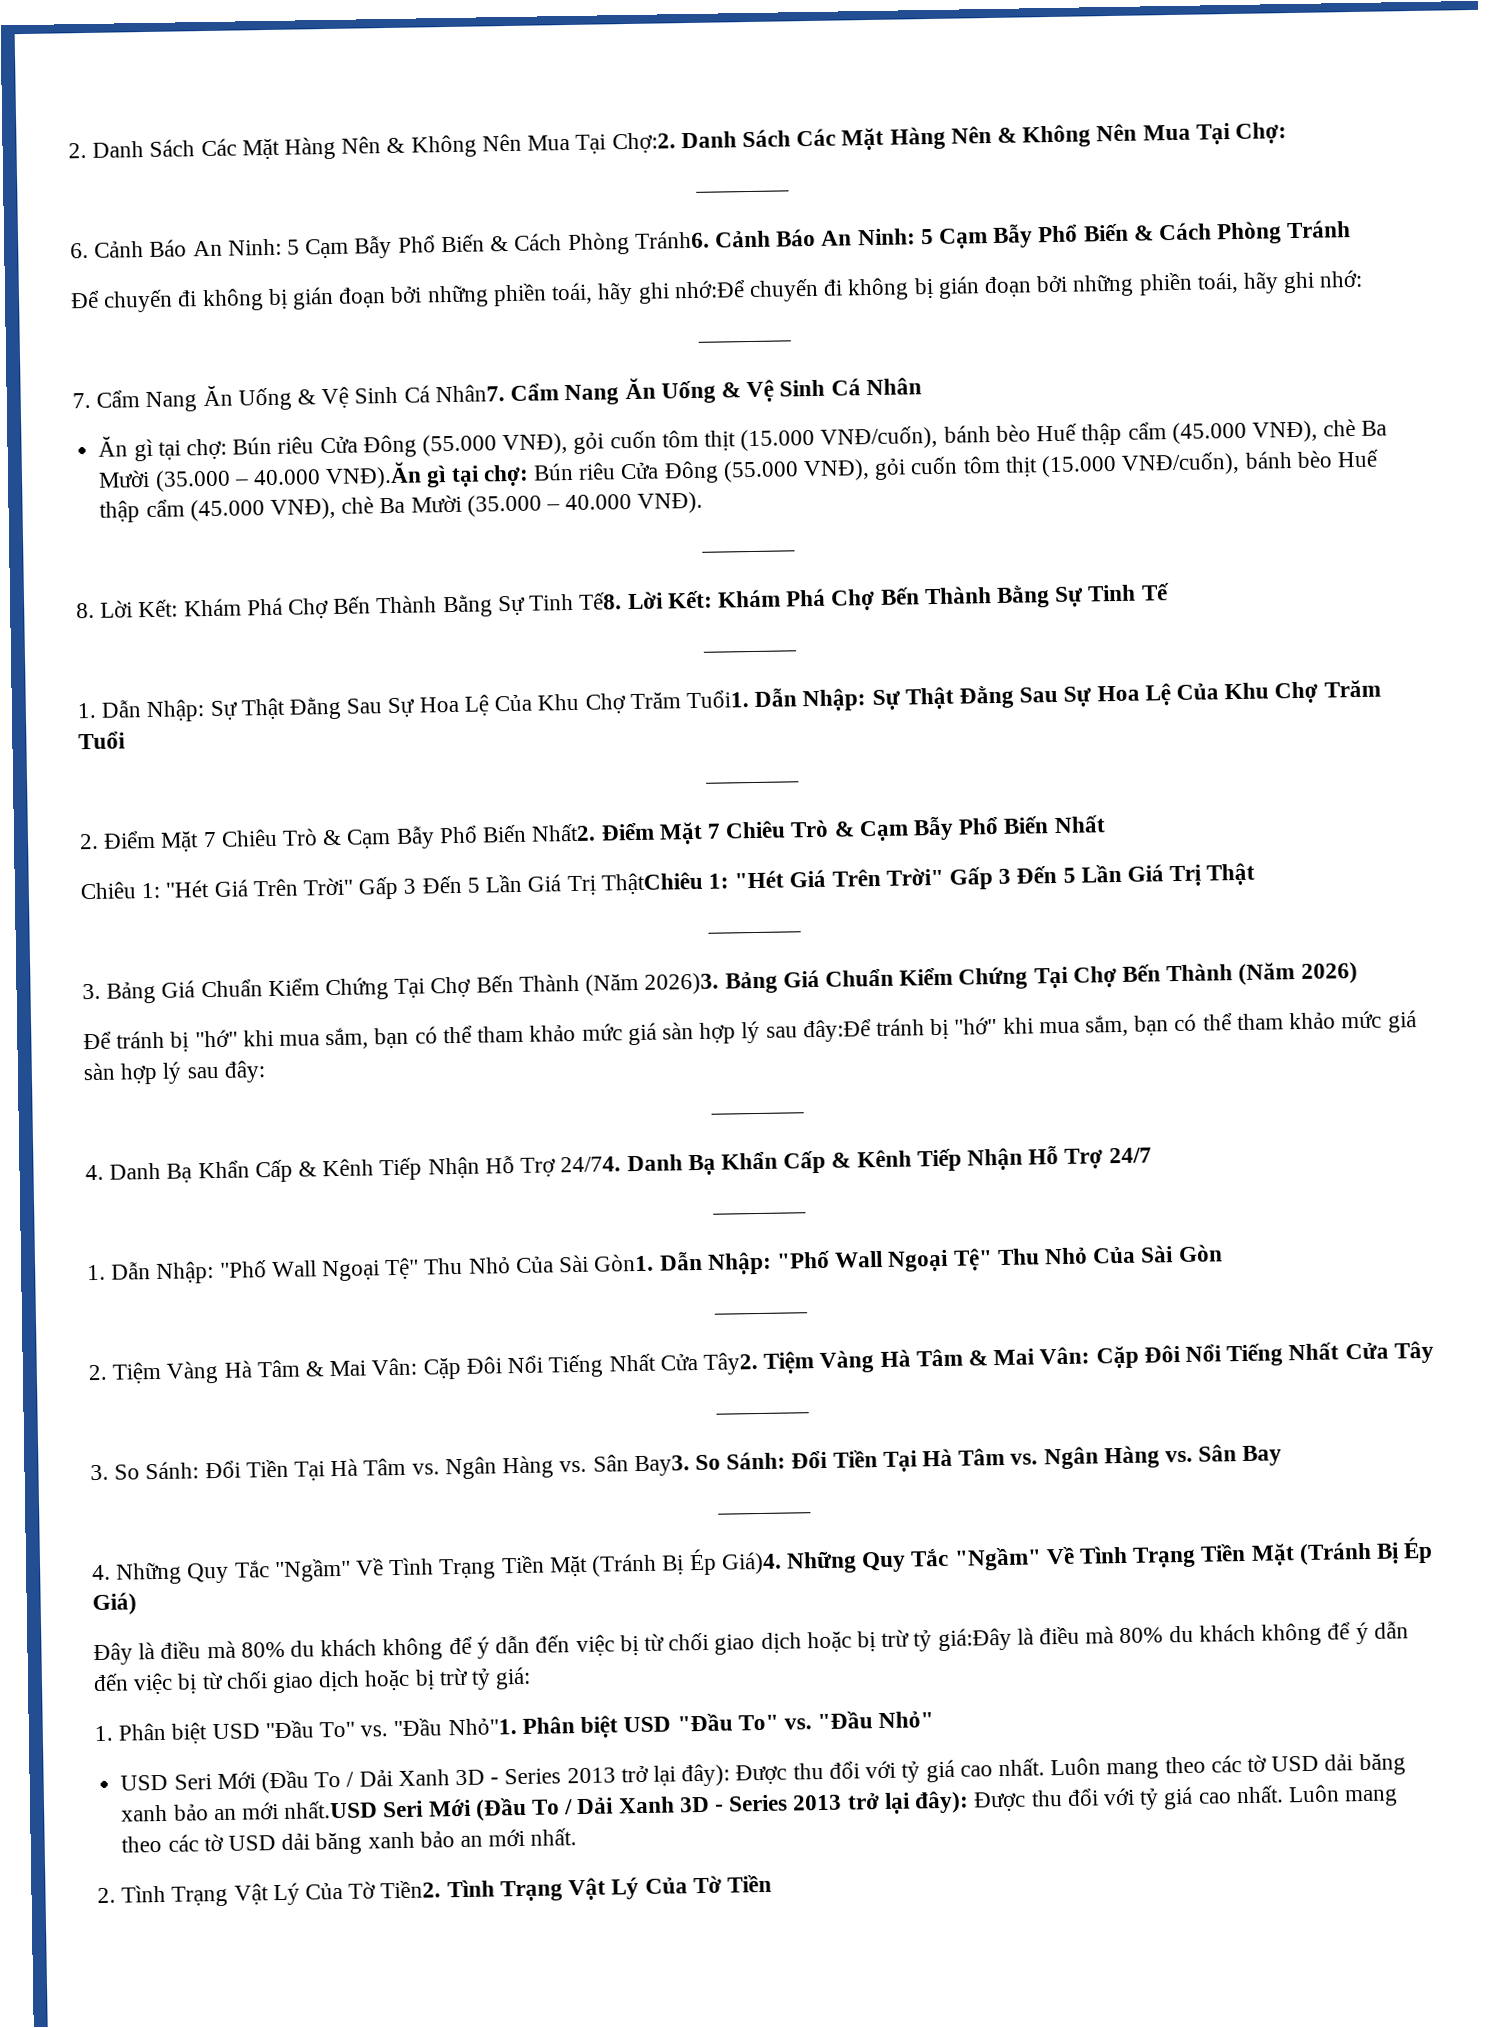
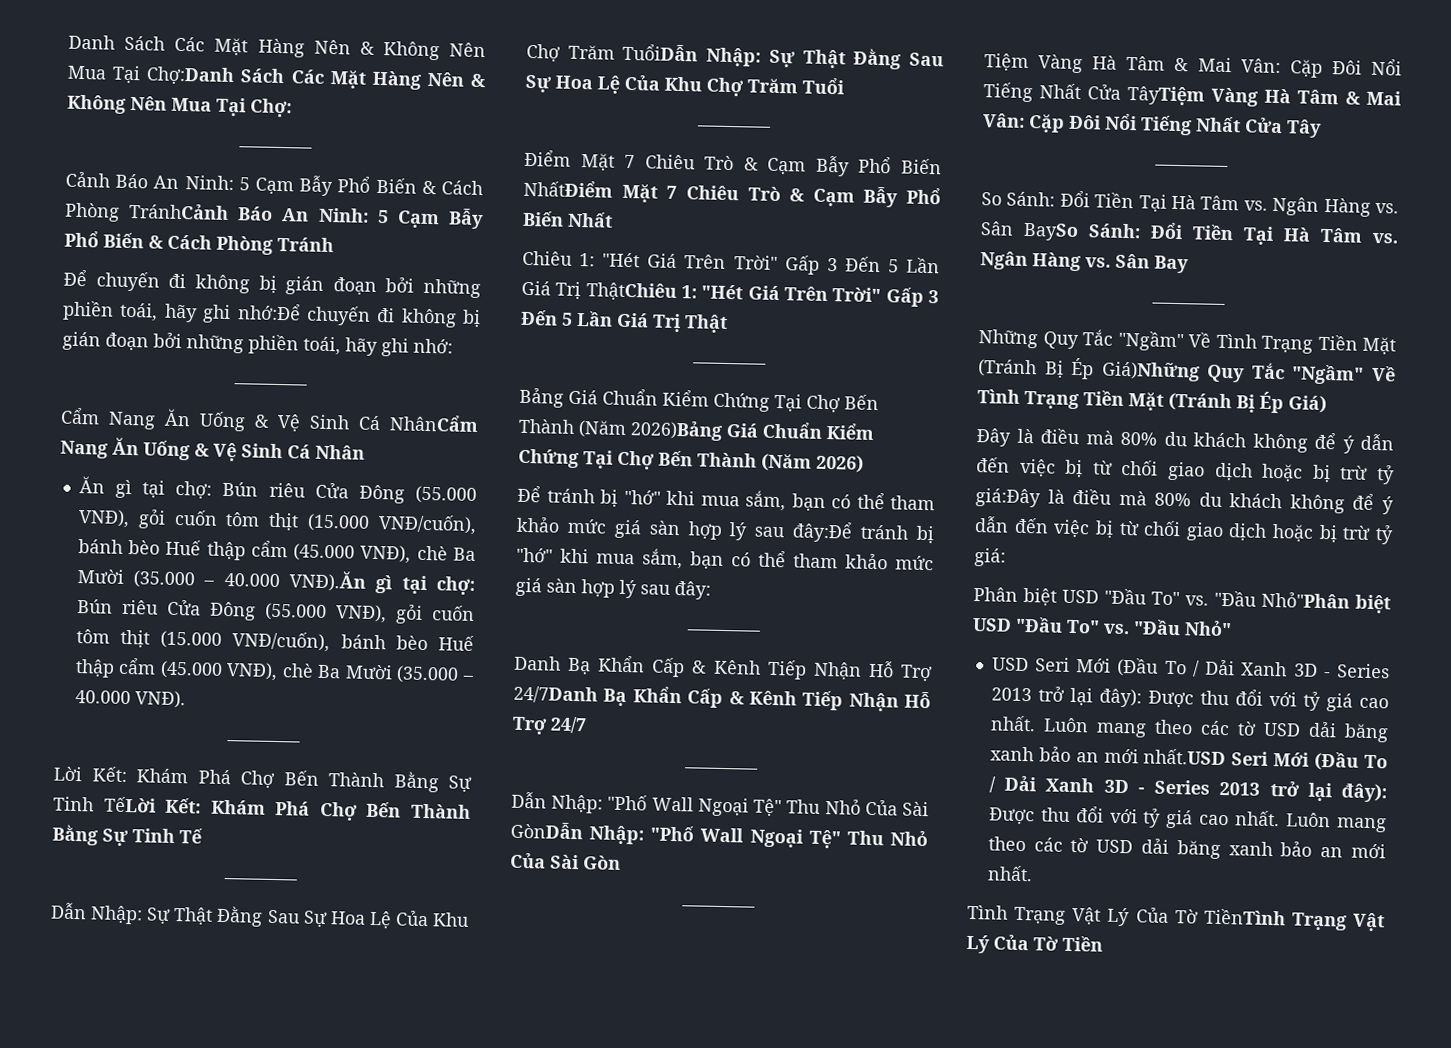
[68,142,87,159] 2. -> (68, 42) none
[611,131,737,154] Chợ:2. Danh -> [146,66,236,86] Chợ:Danh
[70,242,89,259] 6. -> (313, 149) none
[634,230,771,249] Tránh6. Cảnh -> [129,202,230,220] TránhCảnh
[72,383,560,413] 7. Cẩm Nang Ăn Uống & Vệ Sinh Cá Nhân7. Cẩm -> [60,407,479,433] Cẩm Nang Ăn Uống & Vệ Sinh Cá NhânCẩm
[76,602,95,619] 8. -> (301, 743) none
[578,591,664,610] Tế8. Lời -> [103,796,157,813] TếLời
[77,702,97,719] 1. -> (298, 881) none
[685,688,798,709] Tuổi1. Dẫn -> [622,43,699,62] TuổiDẫn
[79,833,99,850] 2. -> (771, 128) none
[531,822,655,842] Nhất2. Điểm -> [523,179,613,198] NhấtĐiểm
[82,983,101,1000] 3. -> (767, 365) none
[644,971,778,995] 2026)3. Bảng -> [630,420,723,441] 2026)Bảng
[85,1164,104,1181] 4. -> (761, 632) none
[560,1154,683,1173] 24/74. Danh -> [513,685,598,704] 24/7Danh
[87,1264,106,1281] 1. -> (759, 770) none
[593,1251,703,1272] Gòn1. Dẫn -> [510,821,583,840] GònDẫn
[88,1364,107,1381] 2. -> (756, 908) none
[702,1351,815,1375] Tây2. Tiệm -> [1127,85,1205,106] TâyTiệm
[90,1464,109,1481] 3. -> (1229, 168) none
[633,1454,721,1477] Bay3. So -> [1023,222,1079,242] BaySo
[92,1564,111,1581] 4. -> (1226, 305) none
[720,1551,857,1575] Giá)4. Những -> [1100,361,1200,382] Giá)Những
[94,1716,575,1744] 1. Phân biệt USD "Đầu To" vs. "Đầu Nhỏ"1. Phân -> [973,586,1350,609] Phân biệt USD "Đầu To" vs. "Đầu Nhỏ"Phân
[97,1879,495,1907] 2. Tình Trạng Vật Lý Của Tờ Tiền2. Tình -> [967,904,1286,927] Tình Trạng Vật Lý Của Tờ TiềnTình

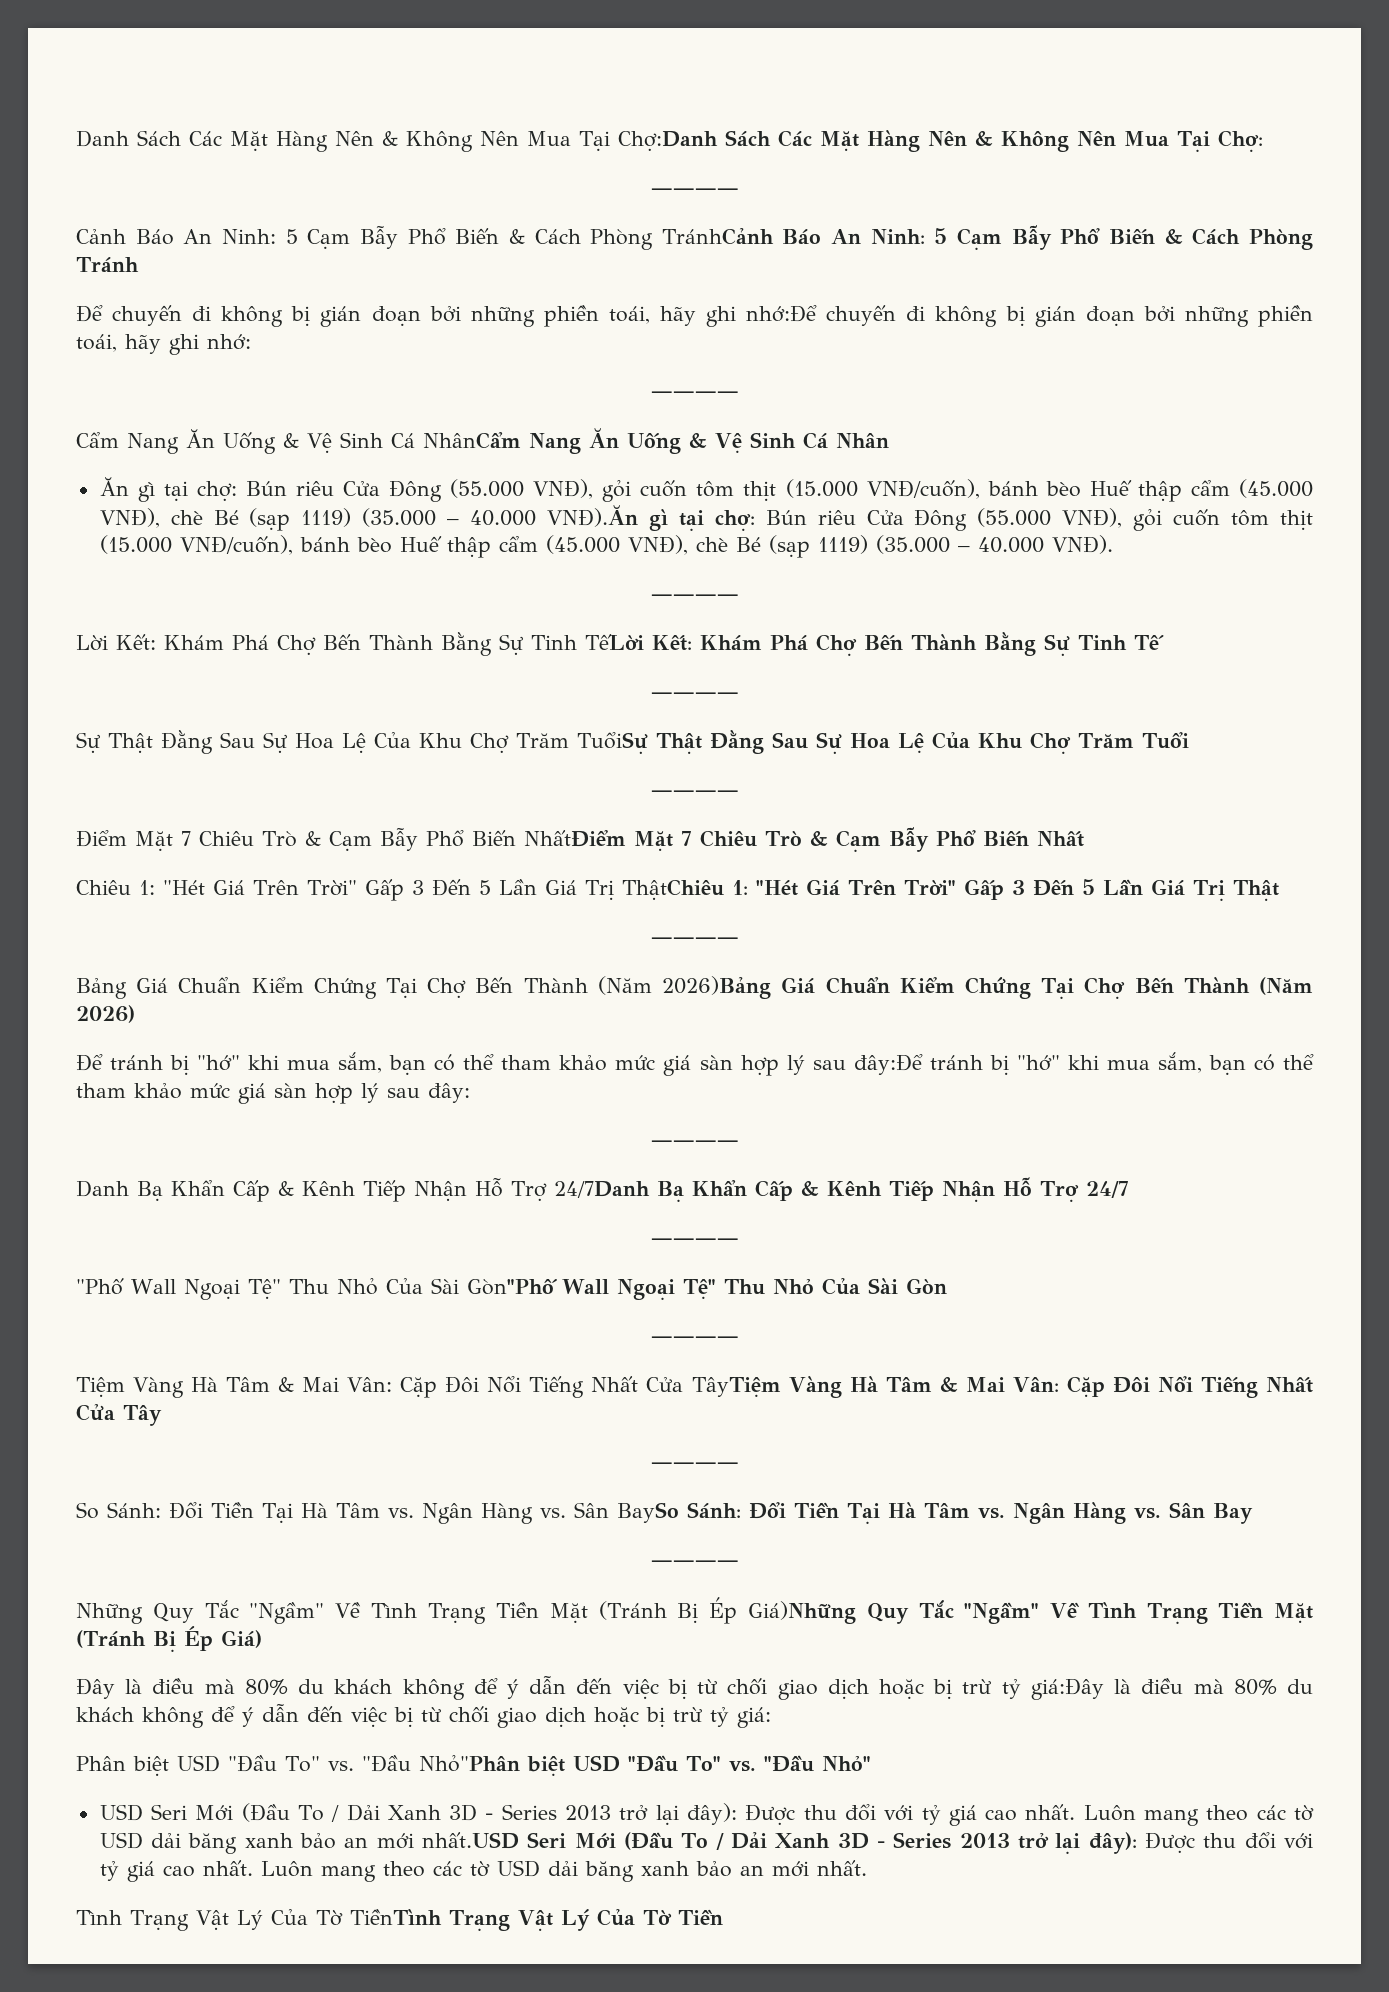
[452,547,476,561] [76,568,124,584] Ba Mười -> [213,508,352,531] Bé (sạp 1119)
[317,664,393,680] Ba Mười -> [735,535,868,558] Bé (sạp 1119)
[50,902,144,925] Dẫn Nhập: -> (739, 695) none
[622,43,795,68] TuổiDẫn Nhập: Sự -> [576,732,648,754] TuổiSự
[511,791,929,817] [510,821,695,845] Dẫn Nhập: "Phố Wall Ngoại Tệ" Thu Nhỏ Của Sài GònDẫn Nhập: "Phố -> [76,1278,557,1300] "Phố Wall Ngoại Tệ" Thu Nhỏ Của Sài Gòn"Phố

